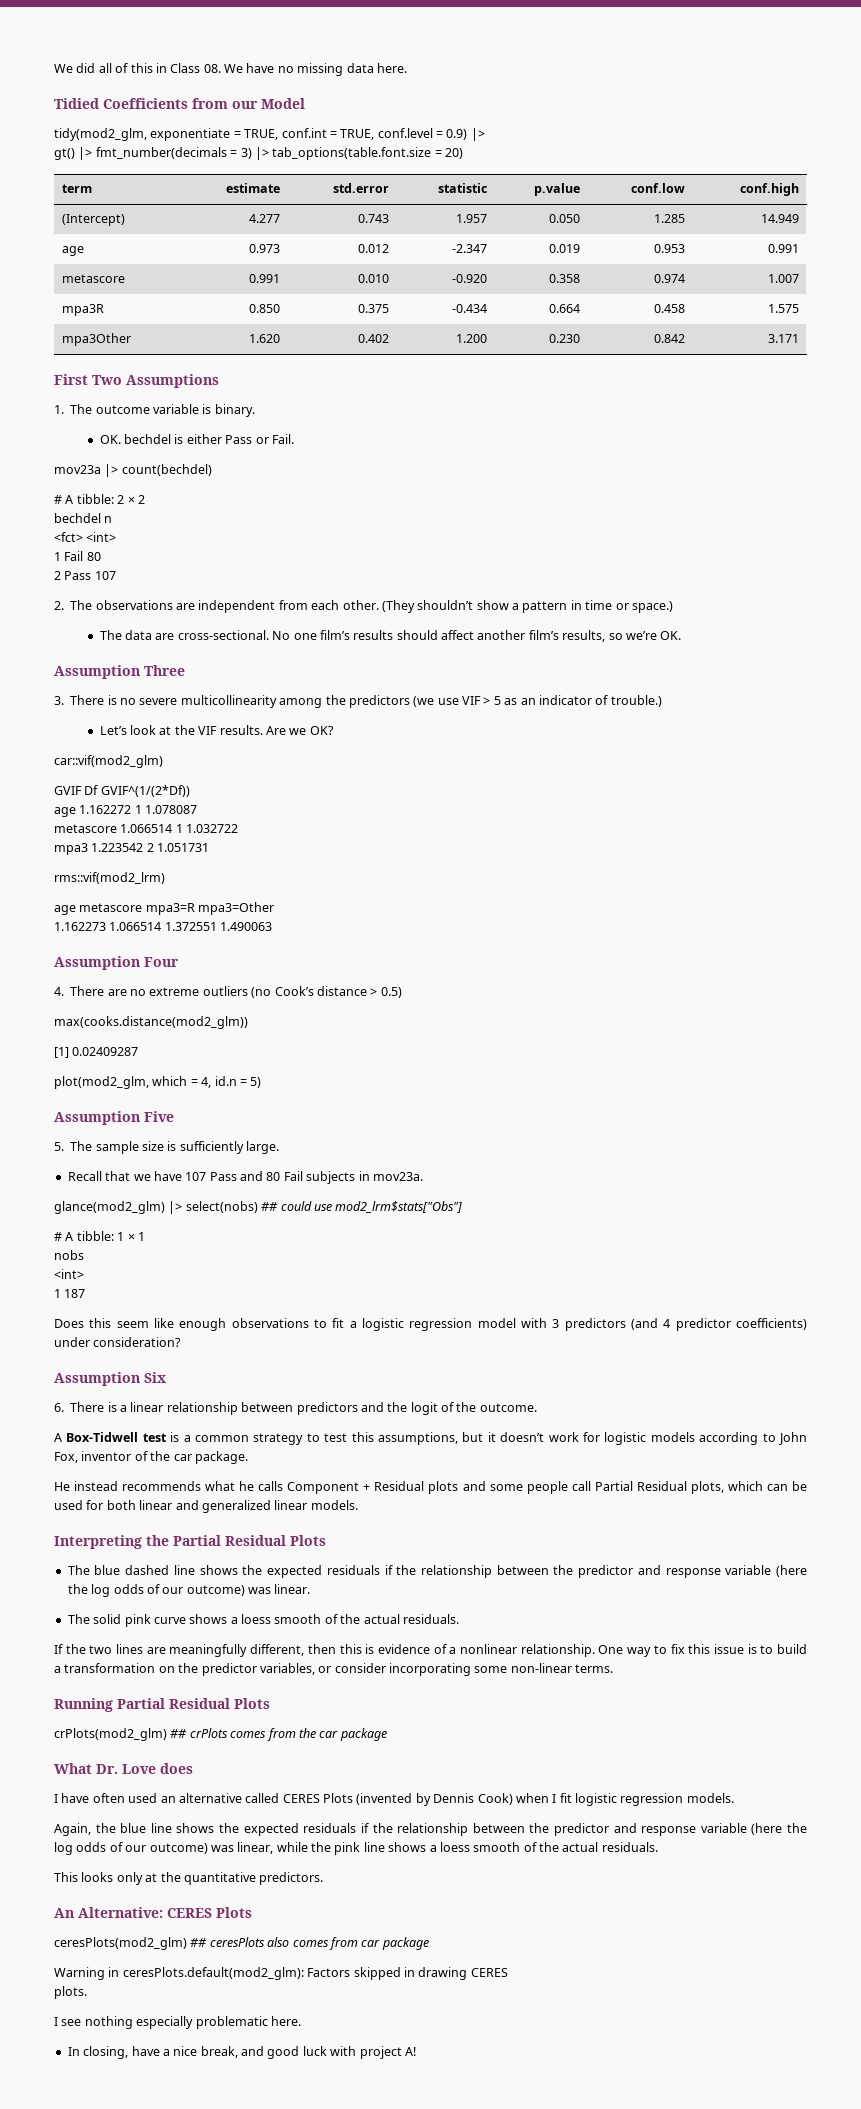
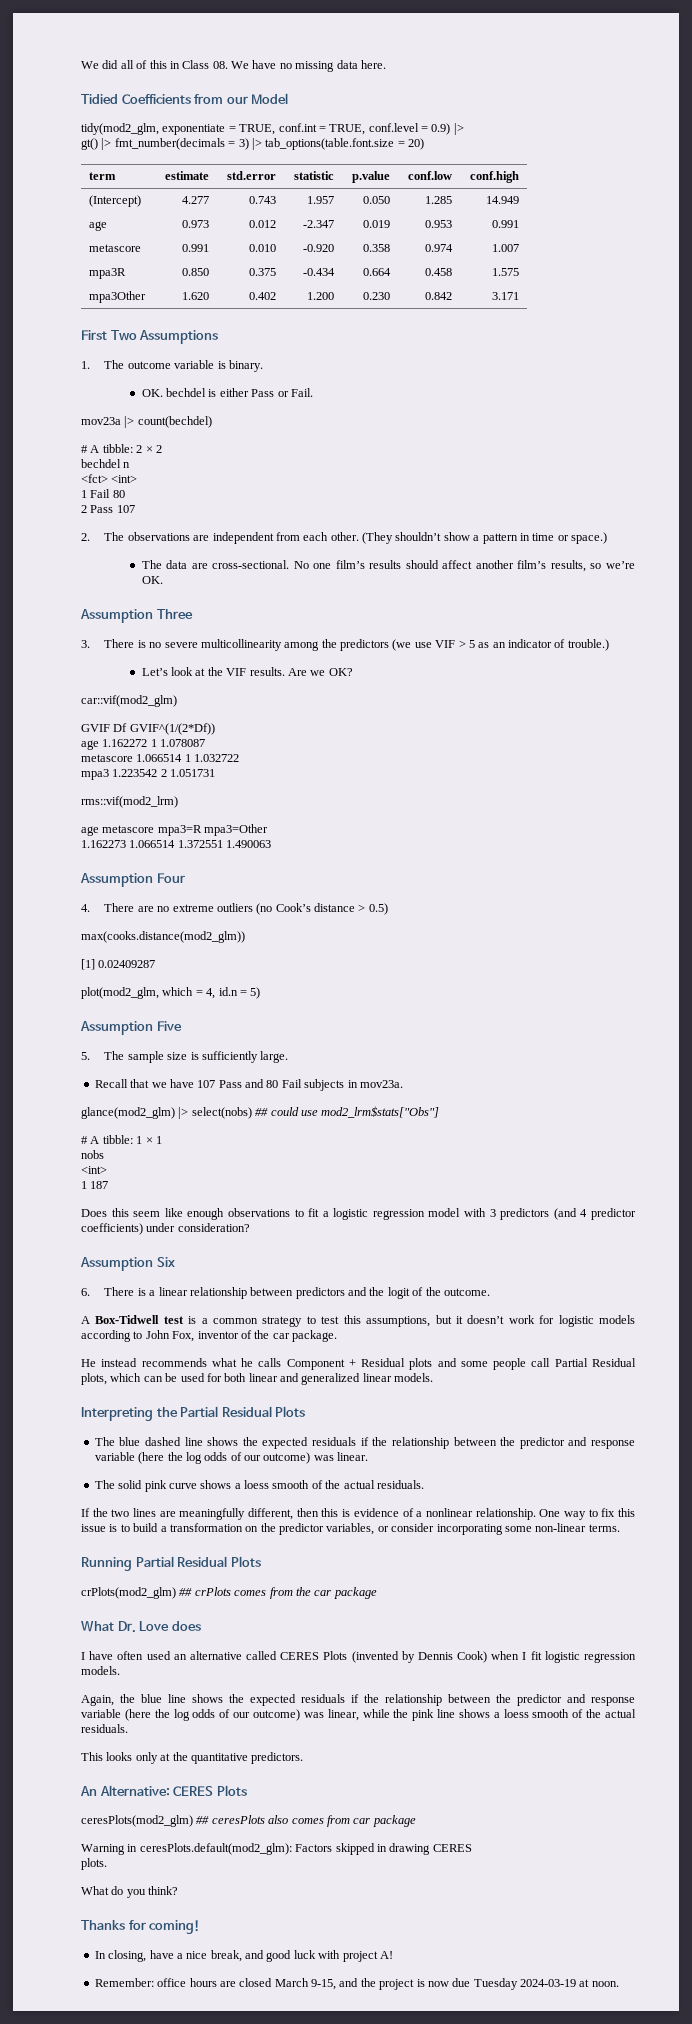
[54,2016,301,2029] I see nothing especially problematic here. -> [81,1886,179,1898] [81,1920,201,1934] What do you think? // Thanks for coming!
(416, 2051) none -> [94,1978,619,1990] // Remember: office hours are closed March 9-15, and the project is now due Tuesday 2024-03-19 at noon.

